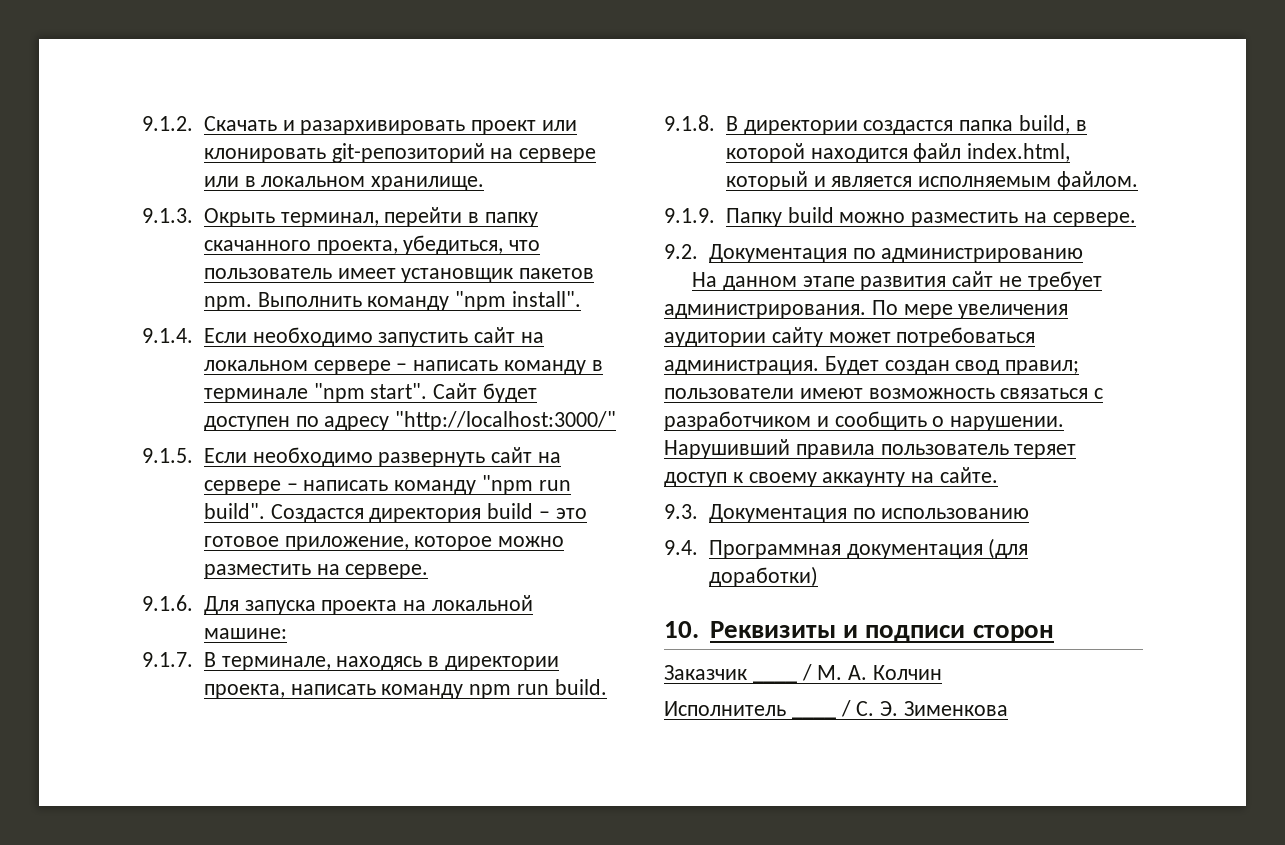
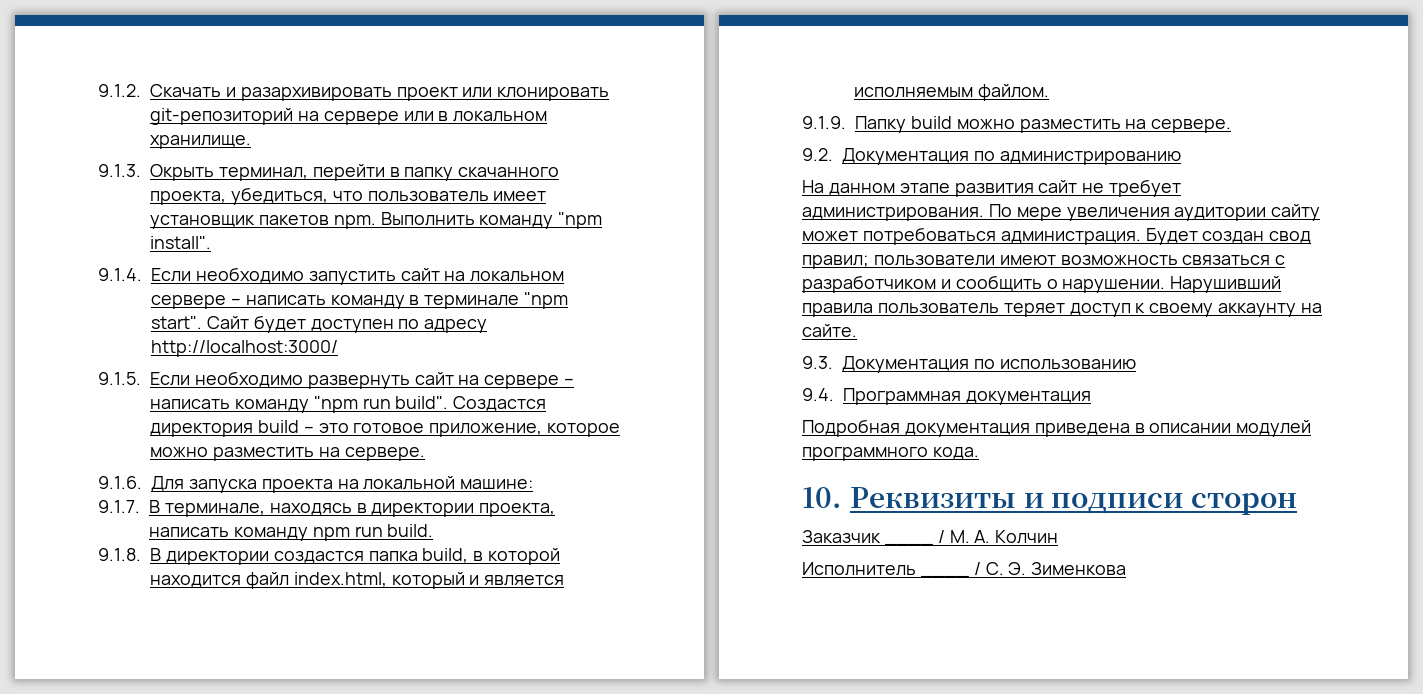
[395,411,617,431] "http://localhost:3000/" -> [151,340,338,357] http://localhost:3000/
[988,538,1029,559] [708,566,818,587] (для доработки) -> [802,419,1312,437] [802,447,979,461] // Подробная документация приведена в описании модулей программного кода.

